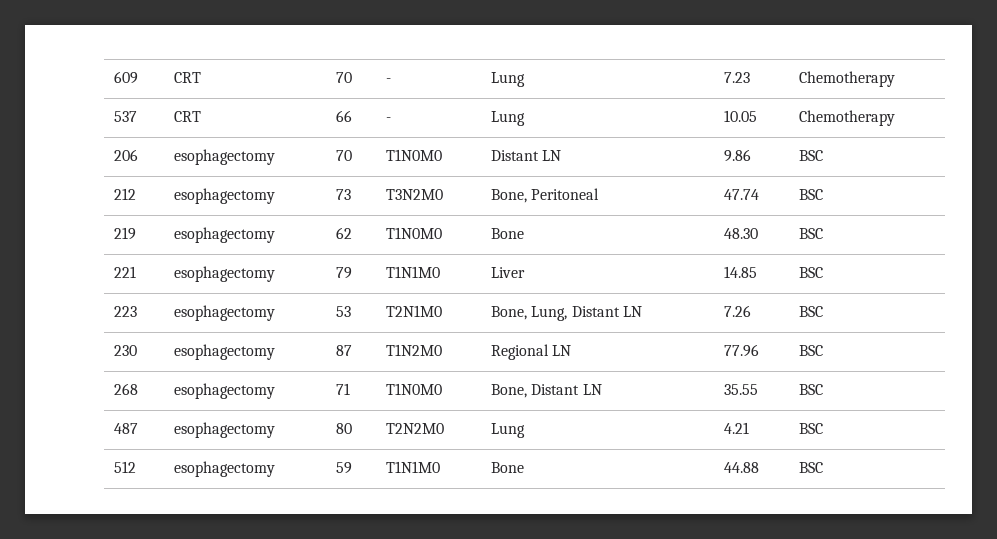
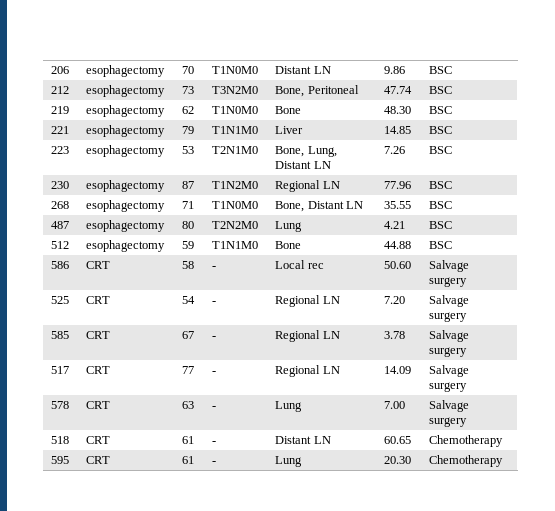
[114,71,139,84] [174,72,202,83] [336,72,353,83] [386,78,392,83] [491,72,526,87] [724,72,751,83] [799,71,896,87] [114,111,138,122] [174,111,202,122] [336,110,353,122] [386,117,392,122] [491,111,526,126] [724,110,758,122] [799,110,896,126] 609 | CRT | 70 | - | Lung | 7.23 | Chemotherapy // 537 | CRT | 66 | - | Lung | 10.05 | Chemotherapy // -> (51, 70) none
(824, 467) none -> [51,261,70,269] [86,261,111,269] [182,261,195,269] [212,266,217,269] [275,260,324,269] [384,261,412,269] [429,260,470,272] [429,277,468,287] [51,296,70,304] [86,296,111,304] [182,296,196,304] [212,301,217,304] [275,295,340,307] [384,296,406,304] [429,295,470,307] [429,312,468,322] [51,331,70,339] [86,331,111,339] [182,331,195,339] [212,336,217,339] [275,330,340,342] [384,331,406,339] [429,330,470,342] [429,347,468,357] [51,366,70,374] [86,366,111,374] [182,366,195,374] [212,371,217,374] [275,365,340,377] [384,366,412,374] [429,365,470,377] [429,382,468,392] [51,401,70,409] [86,401,111,409] [182,401,195,409] [212,406,217,409] [275,401,303,412] [384,401,406,409] [429,400,470,412] [429,417,468,427] [51,436,70,444] [86,436,111,444] [182,436,195,444] [212,441,217,444] [275,436,331,444] [384,436,412,444] [429,435,504,447] [51,456,70,464] [86,456,111,464] [182,456,195,464] [212,461,217,464] [275,456,303,467] [384,456,412,464] [429,455,504,467] // 586 | CRT | 58 | - | Local rec | 50.60 | Salvage surgery // 525 | CRT | 54 | - | Regional LN | 7.20 | Salvage surgery // 585 | CRT | 67 | - | Regional LN | 3.78 | Salvage surgery // 517 | CRT | 77 | - | Regional LN | 14.09 | Salvage surgery // 578 | CRT | 63 | - | Lung | 7.00 | Salvage surgery // 518 | CRT | 61 | - | Distant LN | 60.65 | Chemotherapy // 595 | CRT | 61 | - | Lung | 20.30 | Chemotherapy

